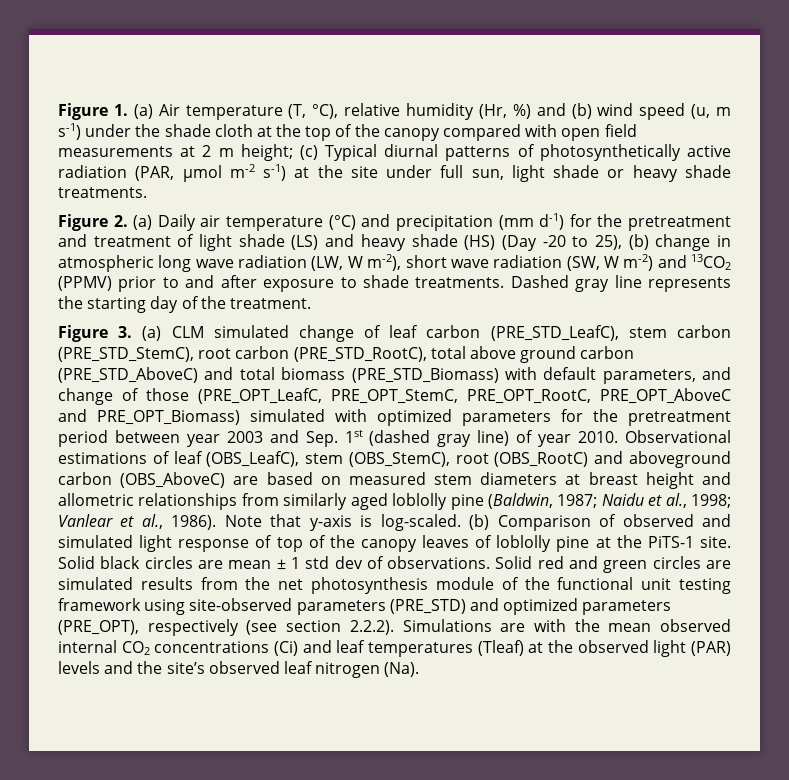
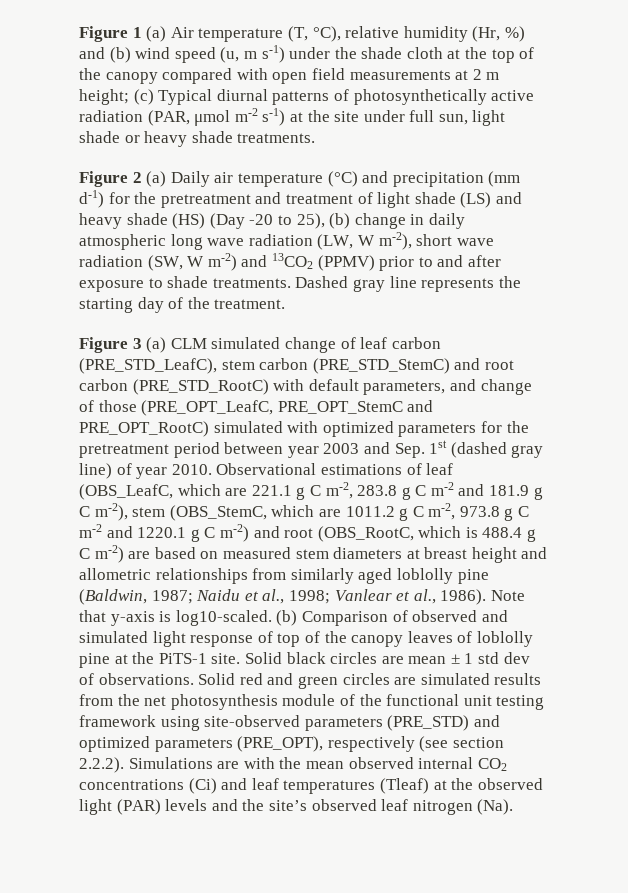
[58,103,128,120] Figure 1. -> [79,26,142,42] Figure 1
[113,215,128,227] 2. -> [132,172,142,183] 2
(731, 241) none -> [428,213,465,229] daily
[118,326,133,338] 3. -> [132,338,142,349] 3
[58,346,635,363] [58,367,499,383] (PRE_STD_StemC), root carbon (PRE_STD_RootC), total above ground carbon (PRE_STD_AboveC) and total biomass (PRE_STD_Biomass) -> [312,358,514,374] [79,379,269,395] (PRE_STD_StemC) and root carbon (PRE_STD_RootC)
[331,388,731,404] [58,409,240,425] PRE_OPT_StemC, PRE_OPT_RootC, PRE_OPT_AboveC and PRE_OPT_Biomass) -> [277,400,434,414] [79,421,209,437] PRE_OPT_StemC and PRE_OPT_RootC)
[206,451,731,468] [58,472,226,488] (OBS_LeafC), stem (OBS_StemC), root (OBS_RootC) and aboveground carbon (OBS_AboveC) -> [79,482,543,500] [79,503,530,521] [79,524,537,542] [79,545,124,563] (OBS_LeafC, which are 221.1 g C m-2, 283.8 g C m-2 and 181.9 g C m-2), stem (OBS_StemC, which are 1011.2 g C m-2, 973.8 g C m-2 and 1220.1 g C m-2) and root (OBS_RootC, which is 488.4 g C m-2)
[380,514,461,531] log-scaled. -> [175,610,272,626] log10-scaled.

